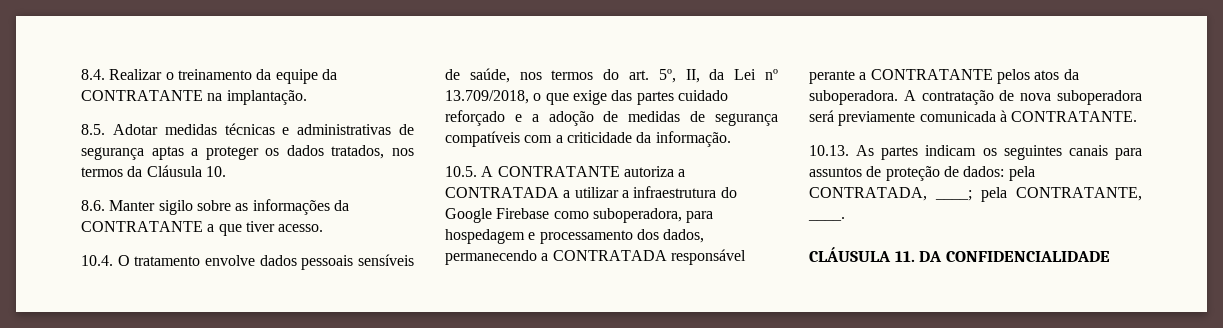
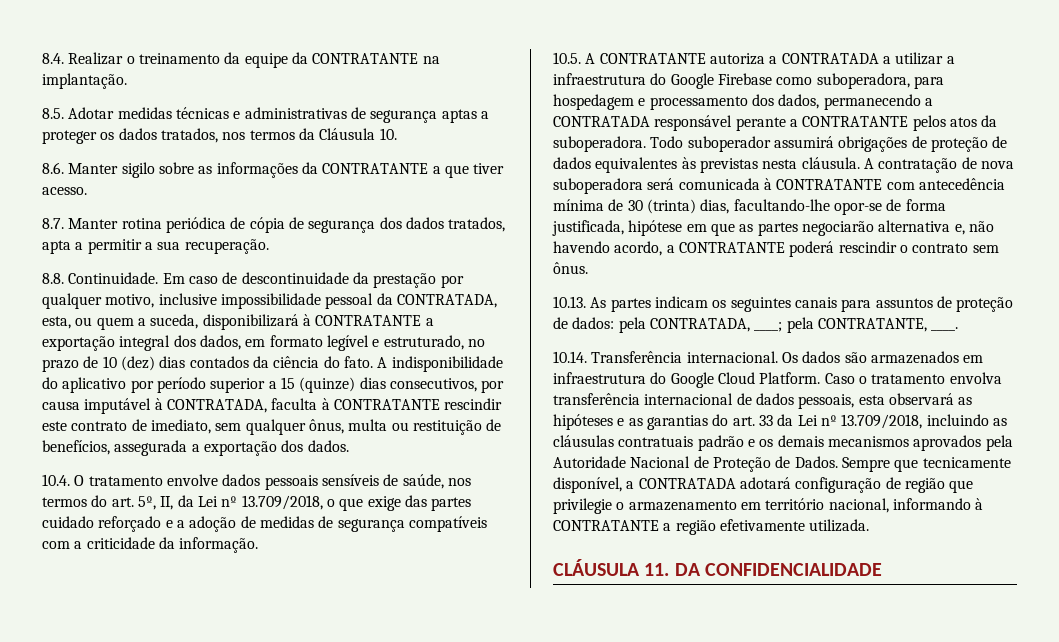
(324, 228) none -> [42,217,506,233] [42,239,269,254] [42,272,464,288] [42,293,497,309] [42,314,434,330] [42,335,485,351] [42,356,503,372] [42,377,505,393] [42,398,503,414] [42,419,502,435] [42,440,349,456] // 8.7. Manter rotina periódica de cópia de segurança dos dados tratados, apta a permitir a sua recuperação. // 8.8. Continuidade. Em caso de descontinuidade da prestação por qualquer motivo, inclusive impossibilidade pessoal da CONTRATADA, esta, ou quem a suceda, disponibilizará à CONTRATANTE a exportação integral dos dados, em formato legível e estruturado, no prazo de 10 (dez) dias contados da ciência do fato. A indisponibilidade do aplicativo por período superior a 15 (quinze) dias consecutivos, por causa imputável à CONTRATADA, faculta à CONTRATANTE rescindir este contrato de imediato, sem qualquer ônus, multa ou restituição de benefícios, assegurada a exportação dos dados.
(898, 97) none -> [650,136,1008,152] [553,157,860,173] Todo suboperador assumirá obrigações de proteção de dados equivalentes às previstas nesta cláusula.
[838,111,916,126] previamente -> (675, 184) none
[1011,111,1138,122] CONTRATANTE. -> [776,178,1005,190] [553,199,946,215] [552,220,994,236] [553,241,999,257] [553,262,588,274] CONTRATANTE com antecedência mínima de 30 (trinta) dias, facultando-lhe opor-se de forma justificada, hipótese em que as partes negociarão alternativa e, não havendo acordo, a CONTRATANTE poderá rescindir o contrato sem ônus.
(845, 219) none -> [553,351,984,364] [553,372,1002,388] [553,393,973,409] [553,414,1007,430] [553,435,1013,451] [553,456,1011,472] [553,477,974,493] [553,498,984,514] [553,519,870,535] // 10.14. Transferência internacional. Os dados são armazenados em infraestrutura do Google Cloud Platform. Caso o tratamento envolva transferência internacional de dados pessoais, esta observará as hipóteses e as garantias do art. 33 da Lei nº 13.709/2018, incluindo as cláusulas contratuais padrão e os demais mecanismos aprovados pela Autoridade Nacional de Proteção de Dados. Sempre que tecnicamente disponível, a CONTRATADA adotará configuração de região que privilegie o armazenamento em território nacional, informando à CONTRATANTE a região efetivamente utilizada.

